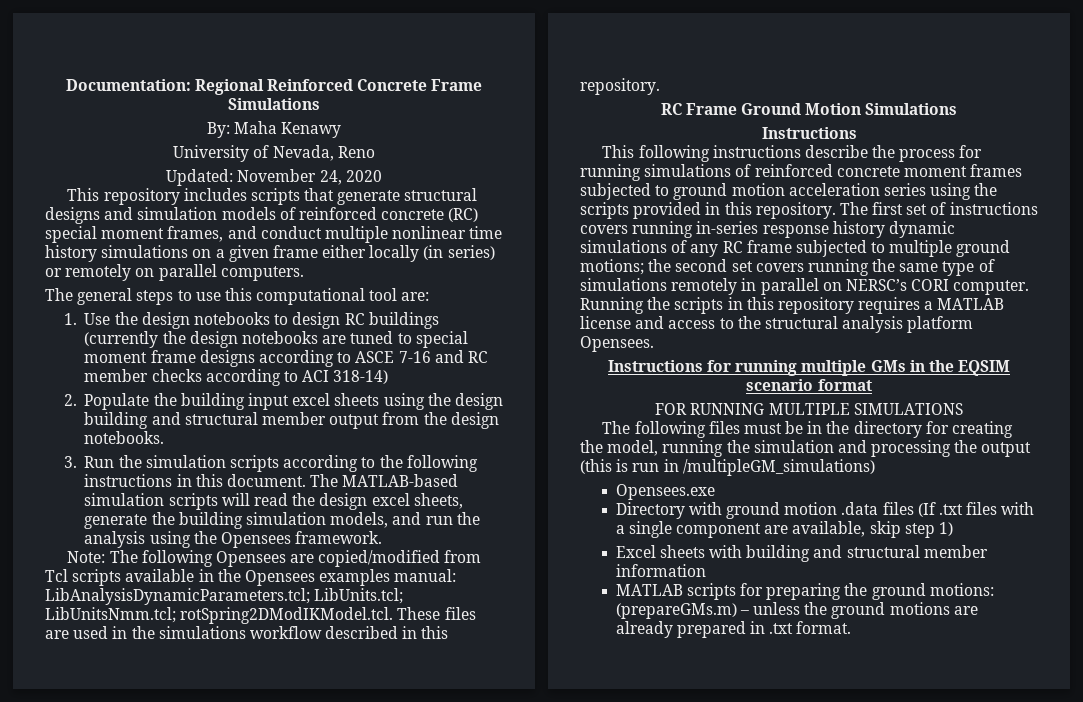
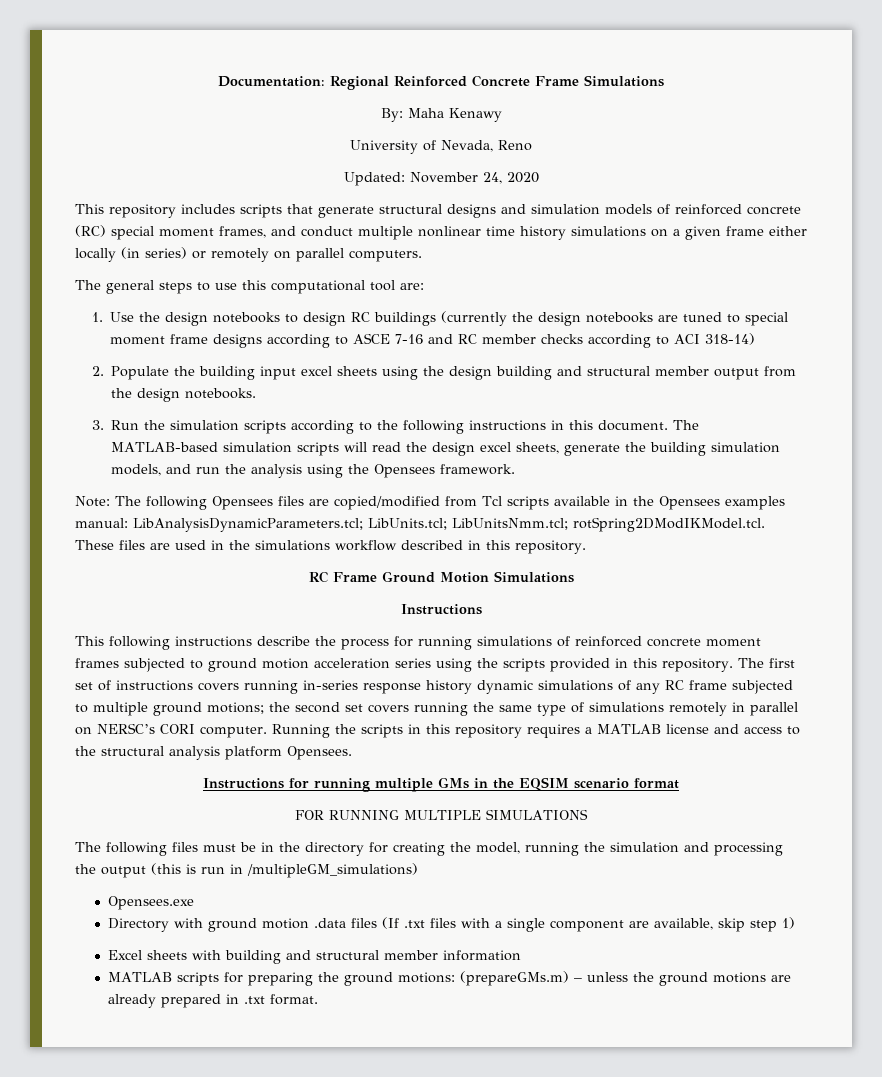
(286, 559) none -> [278,496,304,506] files

